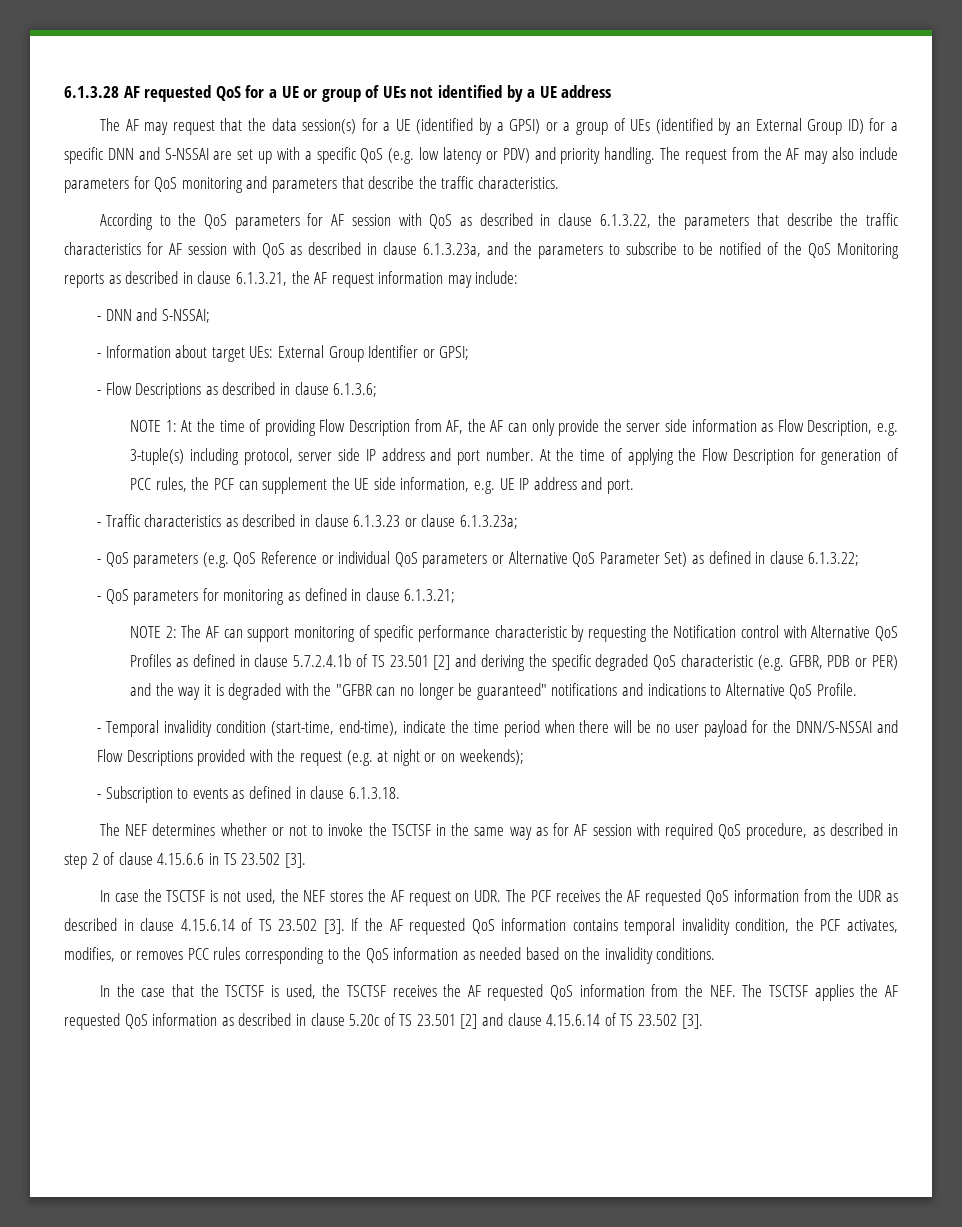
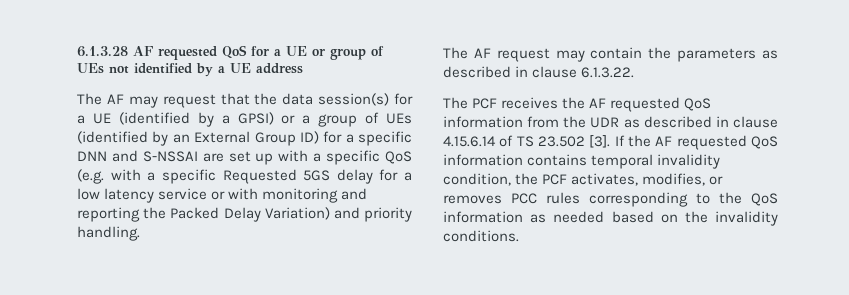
[419,147,898,164] [64,176,559,193] [99,213,899,230] [64,242,899,259] [64,271,519,288] [97,308,210,323] [97,345,470,362] [97,382,378,399] [130,419,898,436] [130,448,900,465] [130,477,635,494] [97,514,518,529] [97,551,860,568] [97,588,456,605] [130,625,899,642] [130,654,898,671] [130,683,857,700] [97,720,899,737] [97,749,524,766] [97,786,400,803] [99,823,898,840] [64,852,306,869] [99,889,502,906] low latency or PDV) and priority handling. The request from the AF may also include parameters for QoS monitoring and parameters that describe the traffic characteristics. // According to the QoS parameters for AF session with QoS as described in clause 6.1.3.22, the parameters that describe the traffic characteristics for AF session with QoS as described in clause 6.1.3.23a, and the parameters to subscribe to be notified of the QoS Monitoring reports as described in clause 6.1.3.21, the AF request information may include: // - DNN and S-NSSAI; // - Information about target UEs: External Group Identifier or GPSI; // - Flow Descriptions as described in clause 6.1.3.6; // NOTE 1: At the time of providing Flow Description from AF, the AF can only provide the server side information as Flow Description, e.g. 3-tuple(s) including protocol, server side IP address and port number. At the time of applying the Flow Description for generation of PCC rules, the PCF can supplement the UE side information, e.g. UE IP address and port. // - Traffic characteristics as described in clause 6.1.3.23 or clause 6.1.3.23a; // - QoS parameters (e.g. QoS Reference or individual QoS parameters or Alternative QoS Parameter Set) as defined in clause 6.1.3.22; // - QoS parameters for monitoring as defined in clause 6.1.3.21; // NOTE 2: The AF can support monitoring of specific performance characteristic by requesting the Notification control with Alternative QoS Profiles as defined in clause 5.7.2.4.1b of TS 23.501 [2] and deriving the specific degraded QoS characteristic (e.g. GFBR, PDB or PER) and the way it is degraded with the "GFBR can no longer be guaranteed" notifications and indications to Alternative QoS Profile. // - Temporal invalidity condition (start-time, end-time), indicate the time period when there will be no user payload for the DNN/S-NSSAI and Flow Descriptions provided with the request (e.g. at night or on weekends); // - Subscription to events as defined in clause 6.1.3.18. // The NEF determines whether or not to invoke the TSCTSF in the same way as for AF session with required QoS procedure, as described in step 2 of clause 4.15.6.6 in TS 23.502 [3]. // In case the TSCTSF is not used, the NEF stores the AF request on UDR. -> [110,169,412,184] [77,188,368,203] [77,207,412,222] [77,226,140,241] [443,47,778,62] [443,66,635,78] with a specific Requested 5GS delay for a low latency service or with monitoring and reporting the Packed Delay Variation) and priority handling. // The AF request may contain the parameters as described in clause 6.1.3.22. //
[99,984,898,1001] [64,1013,703,1030] // In the case that the TSCTSF is used, the TSCTSF receives the AF requested QoS information from the NEF. The TSCTSF applies the AF requested QoS information as described in clause 5.20c of TS 23.501 [2] and clause 4.15.6.14 of TS 23.502 [3]. -> (519, 236) none

